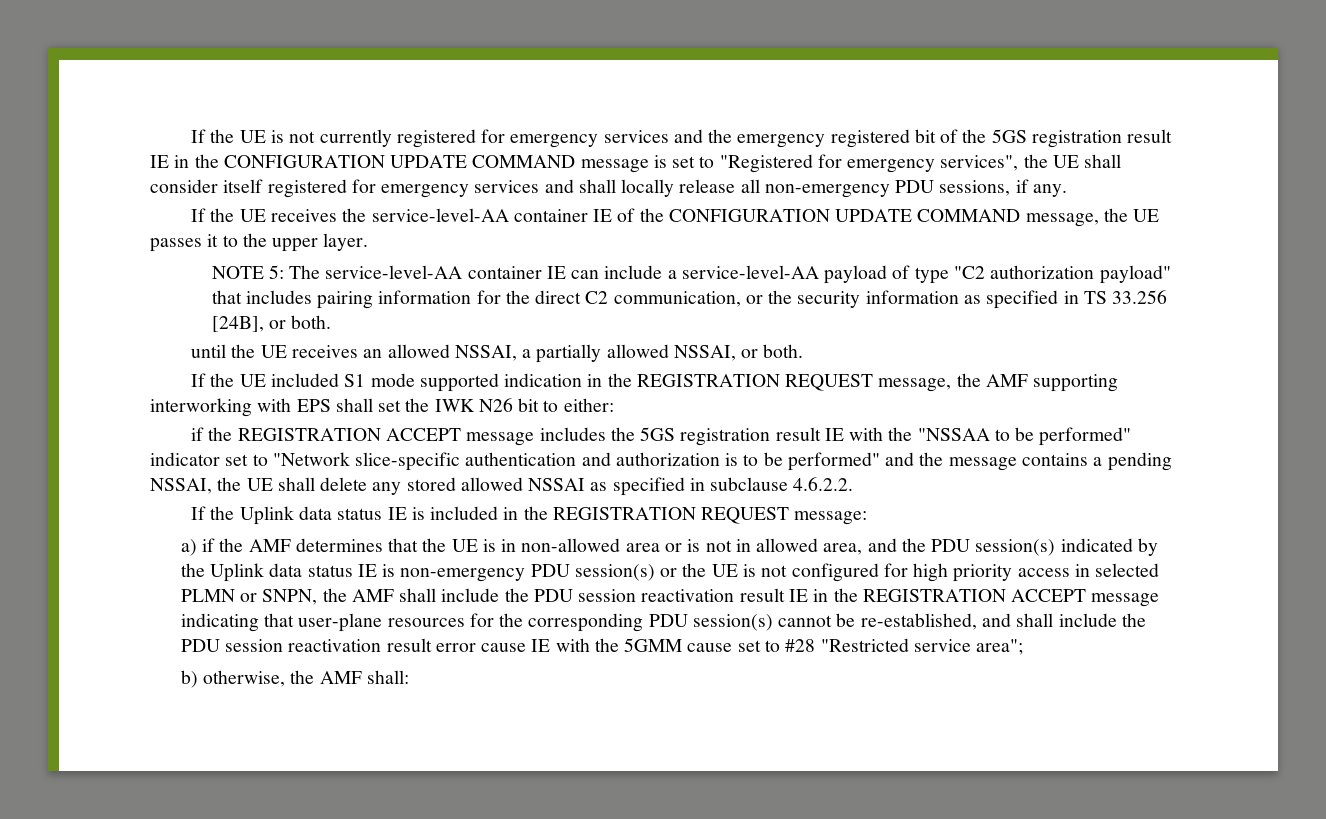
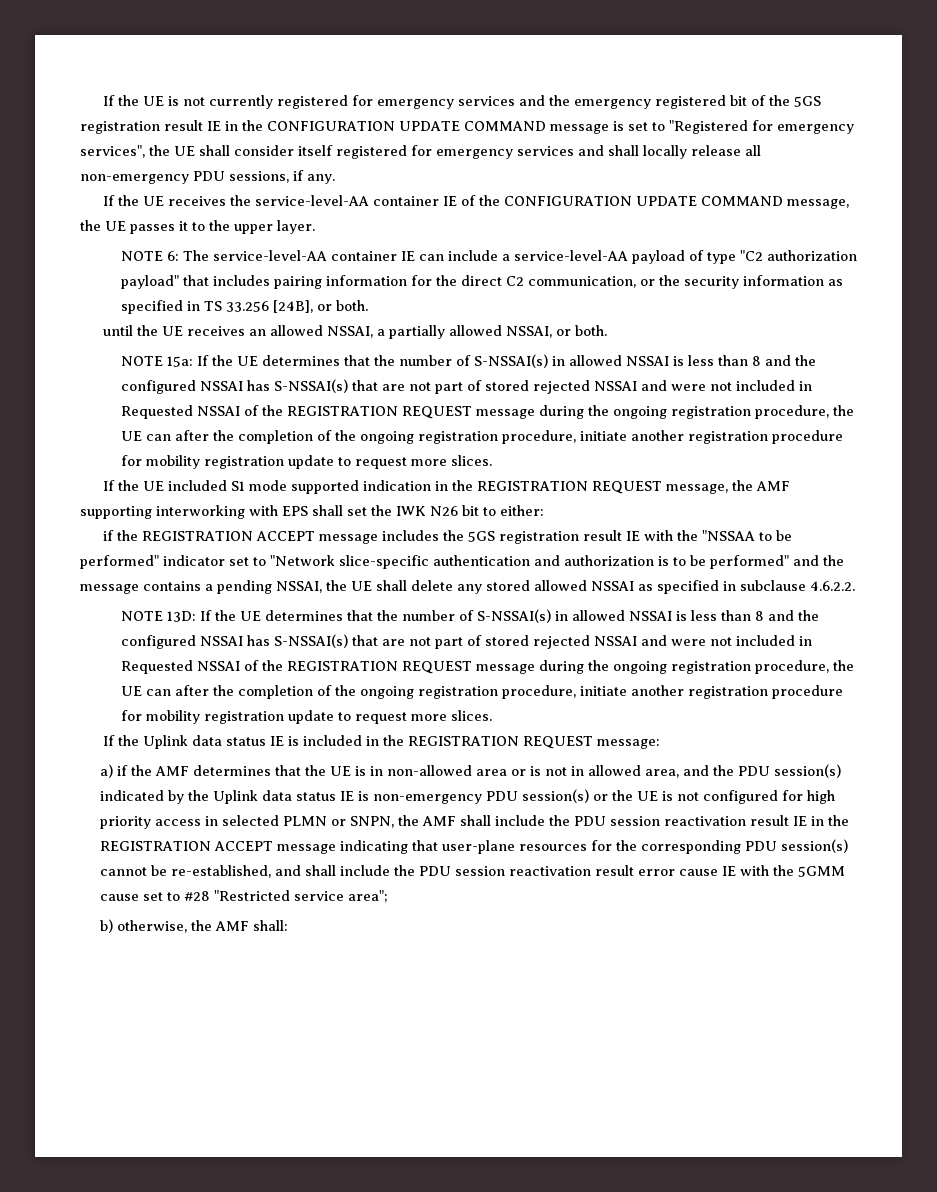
[268,265,284,279] 5: -> [166,251,179,261] 6:
(804, 351) none -> [120,354,816,368] [120,379,812,394] [120,405,854,419] [120,430,843,444] [120,455,492,469] // NOTE 15a: If the UE determines that the number of S-NSSAI(s) in allowed NSSAI is less than 8 and the configured NSSAI has S-NSSAI(s) that are not part of stored rejected NSSAI and were not included in Requested NSSAI of the REGISTRATION REQUEST message during the ongoing registration procedure, the UE can after the completion of the ongoing registration procedure, initiate another registration procedure for mobility registration update to request more slices.
(854, 484) none -> [120,609,819,623] [120,634,812,649] [120,660,854,674] [120,685,843,699] [120,710,492,724] // NOTE 13D: If the UE determines that the number of S-NSSAI(s) in allowed NSSAI is less than 8 and the configured NSSAI has S-NSSAI(s) that are not part of stored rejected NSSAI and were not included in Requested NSSAI of the REGISTRATION REQUEST message during the ongoing registration procedure, the UE can after the completion of the ongoing registration procedure, initiate another registration procedure for mobility registration update to request more slices.

